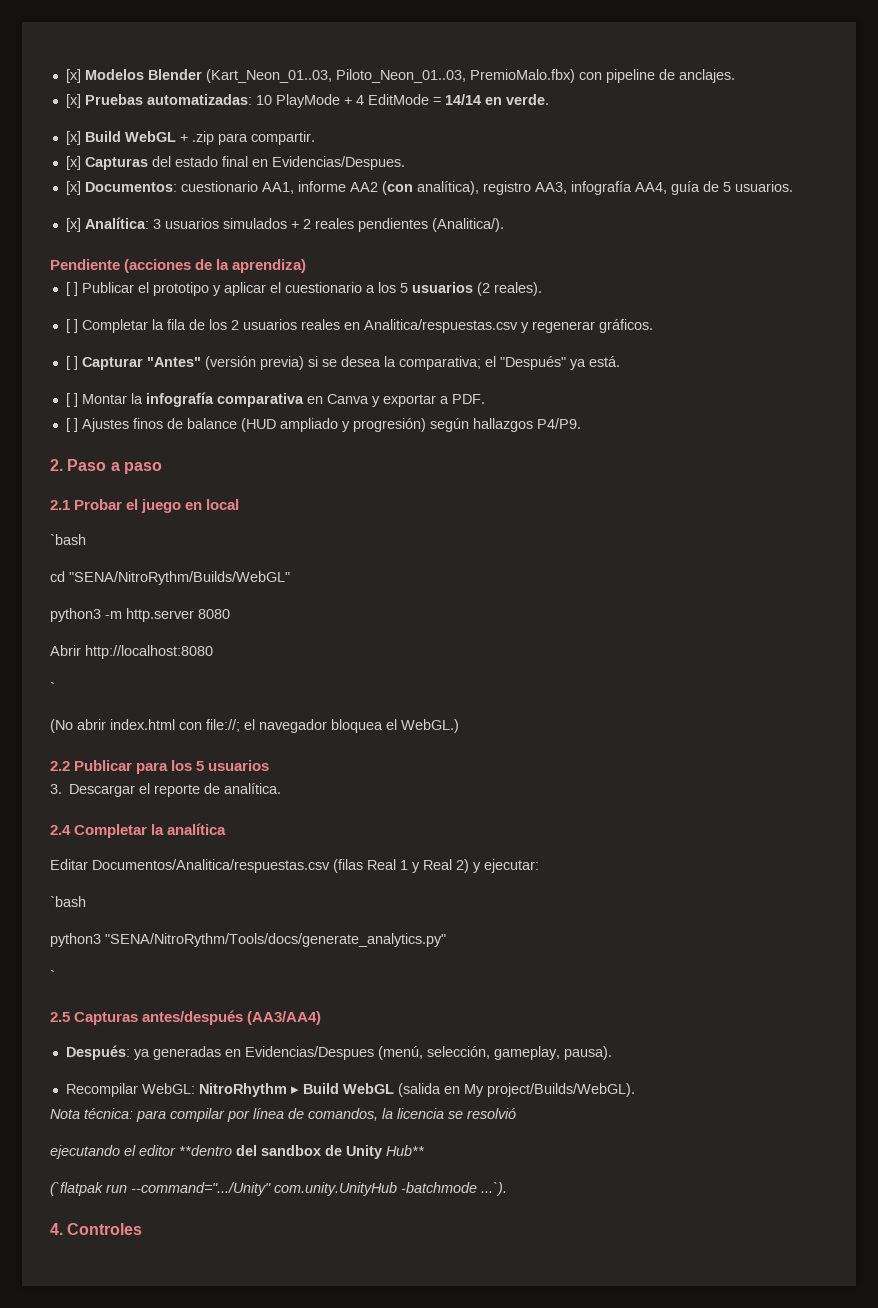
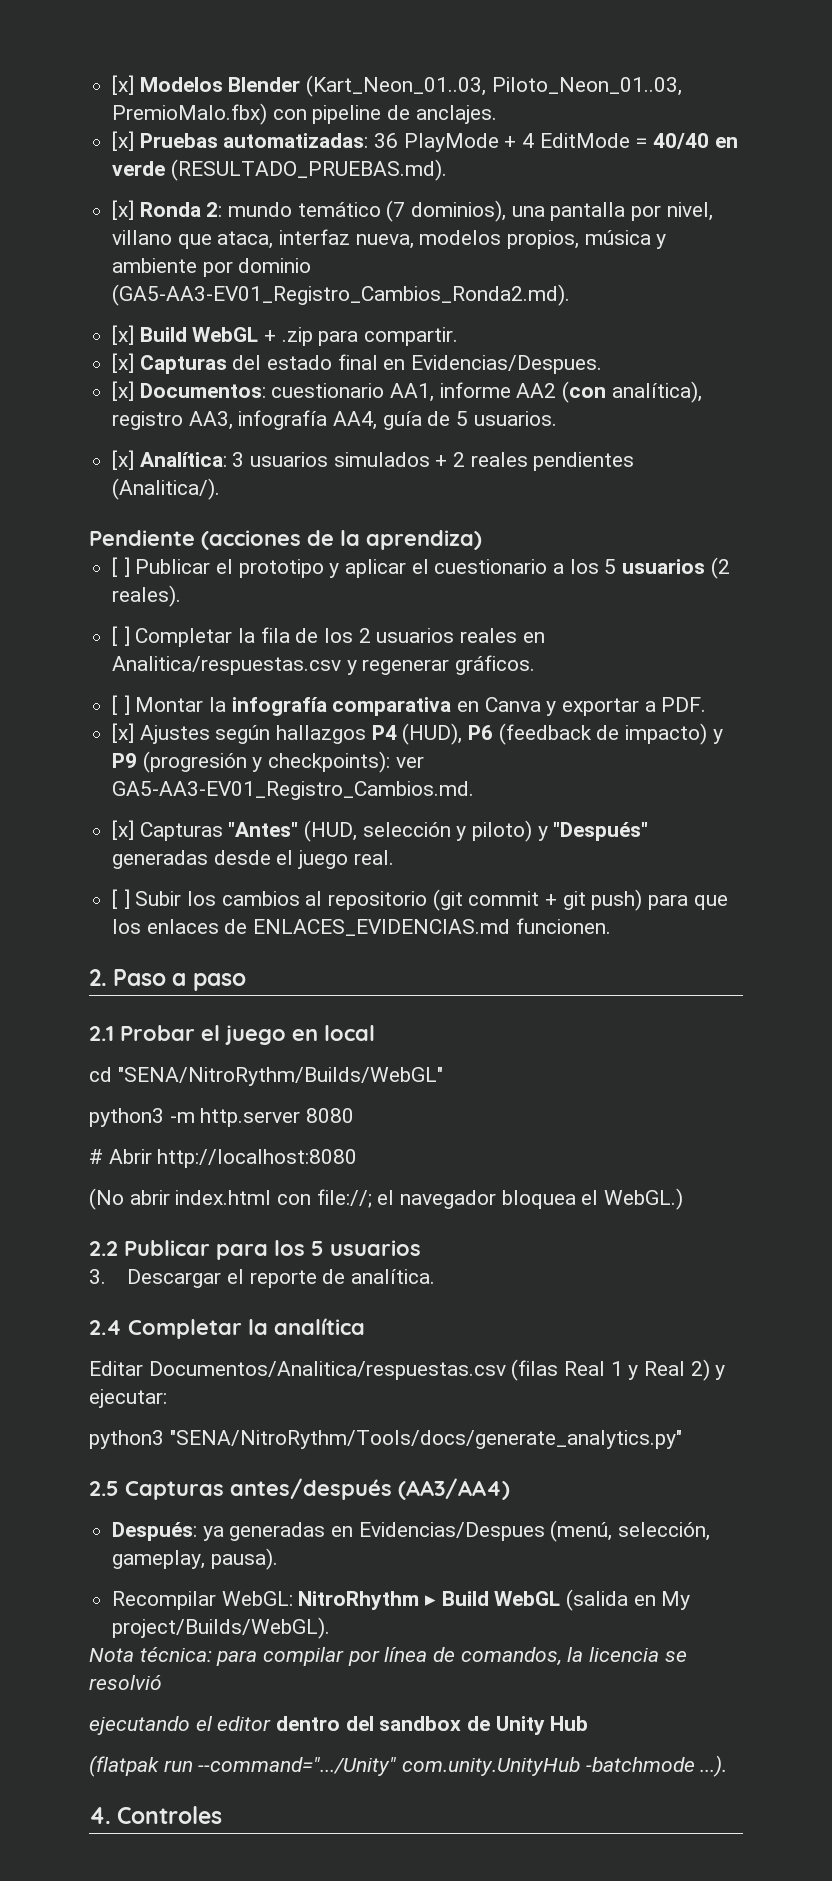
[255,95,272,105] 10 -> [374,133,399,148] 36
[444,94,549,105] 14/14 en verde. -> [653,133,738,149] [112,159,447,181] [112,200,713,222] [112,229,667,249] [112,258,312,277] [112,284,571,306] 40/40 en verde (RESULTADO_PRUEBAS.md). // [x] Ronda 2: mundo temático (7 dominios), una pantalla por nivel, villano que ataca, interfaz nueva, modelos propios, música y ambiente por dominio (GA5-AA3-EV01_Registro_Cambios_Ronda2.md).
[65,356,620,370] // [ ] Capturar "Antes" (versión previa) si se desea la comparativa; el "Después" ya está. -> (536, 665) none
[65,418,581,432] [ ] Ajustes finos de balance (HUD ampliado y progresión) según hallazgos P4/P9. -> [112,723,723,745] [112,751,424,773] [112,781,475,800] [112,820,649,842] [112,850,394,869] [112,889,728,911] [112,918,611,936] [x] Ajustes según hallazgos P4 (HUD), P6 (feedback de impacto) y P9 (progresión y checkpoints): ver GA5-AA3-EV01_Registro_Cambios.md. // [x] Capturas "Antes" (HUD, selección y piloto) y "Después" generadas desde el juego real. // [ ] Subir los cambios al repositorio (git commit + git push) para que los enlaces de ENLACES_EVIDENCIAS.md funcionen.
[50,534,86,545] // `bash -> (375, 1033) none
(230, 614) none -> [89,1149,103,1164] #
[50,682,55,693] // ` -> (358, 1158) none
[50,896,86,907] // `bash -> (167, 1398) none
[50,970,55,981] // ` -> (682, 1439) none
[179,1145,232,1156] **dentro -> [276,1716,341,1731] dentro
[386,1145,425,1156] [50,1182,103,1196] Hub** // (`flatpak -> [550,1716,589,1731] [89,1755,159,1777] Hub // (flatpak
[481,1182,507,1196] ...`). -> [700,1755,728,1777] ...).

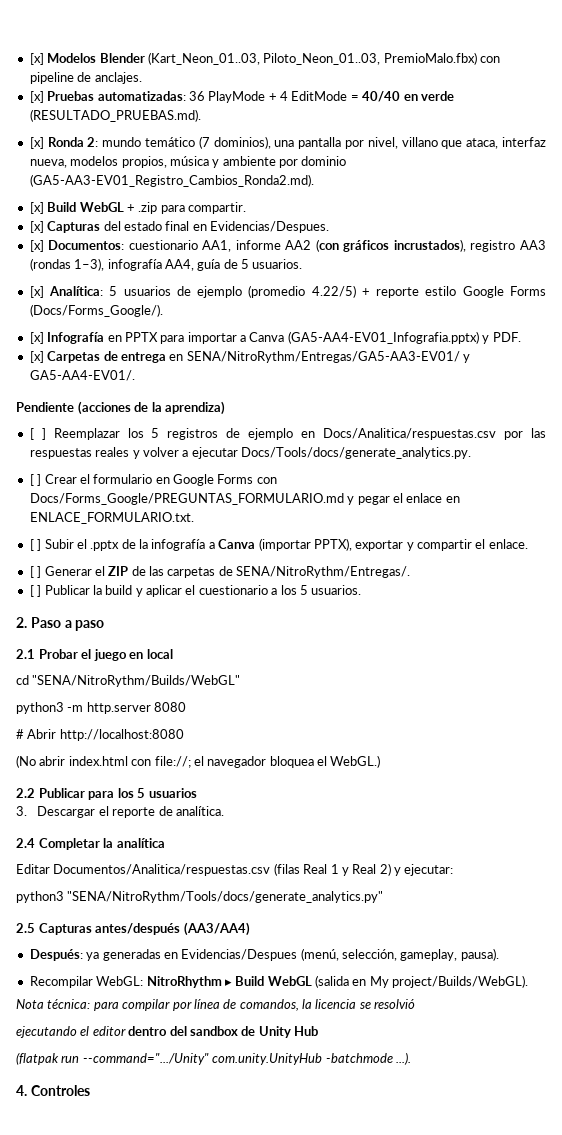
[611,381,702,403] [112,411,233,430] analítica), registro AA3, -> [343,239,546,252] [29,258,105,271] gráficos incrustados), registro AA3 (rondas 1–3),
[232,452,635,471] [112,478,221,500] 3 usuarios simulados + 2 reales pendientes (Analitica/). -> [109,285,546,298] [29,304,163,317] [29,331,521,344] [29,351,470,363] [29,370,135,381] 5 usuarios de ejemplo (promedio 4.22/5) + reporte estilo Google Forms (Docs/Forms_Google/). // [x] Infografía en PPTX para importar a Canva (GA5-AA4-EV01_Infografia.pptx) y PDF. // [x] Carpetas de entrega en SENA/NitroRythm/Entregas/GA5-AA3-EV01/ y GA5-AA4-EV01/.
(482, 540) none -> [29,428,546,440] [29,447,471,459] [29,474,277,486] [29,493,460,505] [29,512,194,524] [29,538,528,551] [29,566,411,578] // [ ] Reemplazar los 5 registros de ejemplo en Docs/Analitica/respuestas.csv por las respuestas reales y volver a ejecutar Docs/Tools/docs/generate_analytics.py. // [ ] Crear el formulario en Google Forms con Docs/Forms_Google/PREGUNTAS_FORMULARIO.md y pegar el enlace en ENLACE_FORMULARIO.txt. // [ ] Subir el .pptx de la infografía a Canva (importar PPTX), exportar y compartir el enlace. // [ ] Generar el ZIP de las carpetas de SENA/NitroRythm/Entregas/.
[216,559,324,578] el prototipo -> [92,585,133,595] la build
[622,557,730,579] [112,585,182,607] [112,626,545,647] [112,655,536,675] [112,695,707,716] [112,723,723,745] [112,751,424,773] [112,781,475,800] [112,820,649,842] [112,850,394,869] [112,889,728,911] [112,918,611,936] usuarios (2 reales). // [ ] Completar la fila de los 2 usuarios reales en Analitica/respuestas.csv y regenerar gráficos. // [ ] Montar la infografía comparativa en Canva y exportar a PDF. // [x] Ajustes según hallazgos P4 (HUD), P6 (feedback de impacto) y P9 (progresión y checkpoints): ver GA5-AA3-EV01_Registro_Cambios.md. // [x] Capturas "Antes" (HUD, selección y piloto) y "Después" generadas desde el juego real. // [ ] Subir los cambios al repositorio (git commit + git push) para que los enlaces de ENLACES_EVIDENCIAS.md funcionen. -> [311,585,362,595] usuarios.

